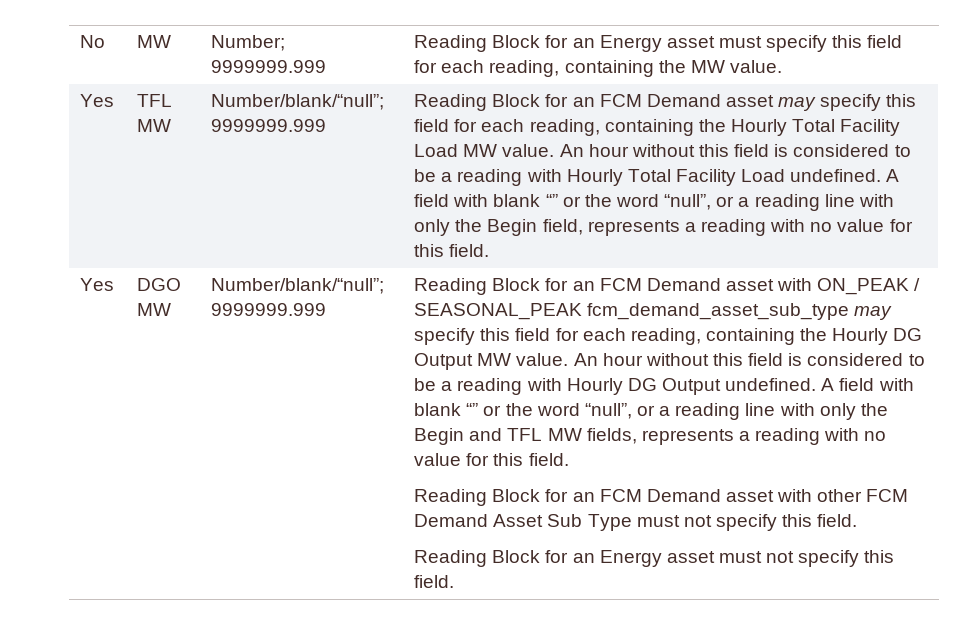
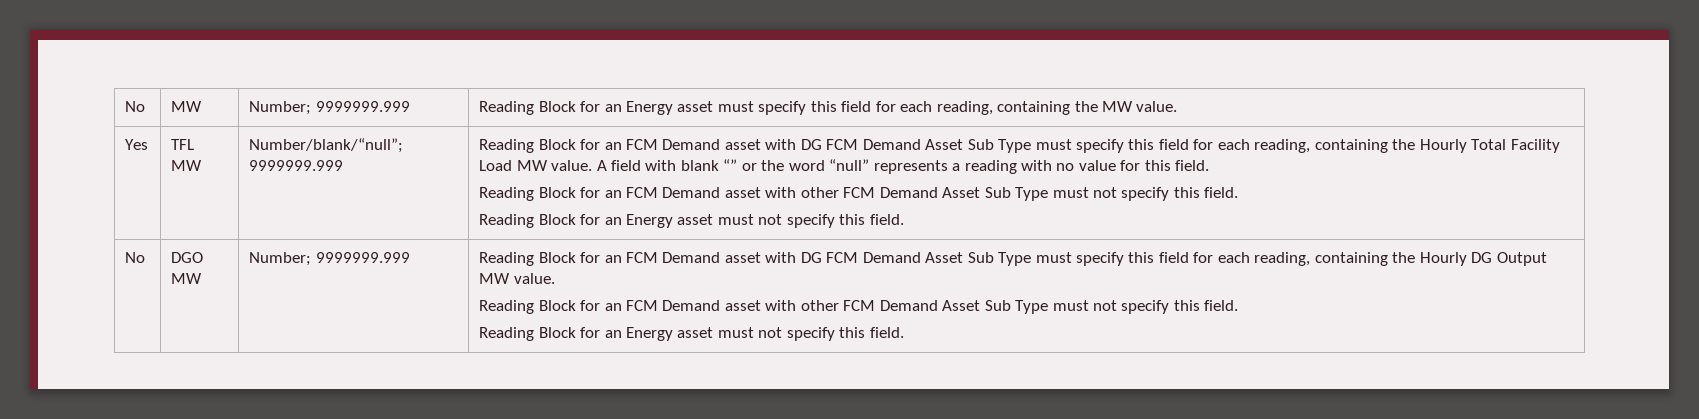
[778,97,817,111] may -> [765,139,1072,153] with DG FCM Demand Asset Sub Type must
[559,144,911,157] [414,169,900,186] [414,194,894,211] [414,219,913,236] [414,244,490,257] [80,278,115,291] [137,278,182,291] [137,303,172,316] [211,278,385,294] [211,303,327,316] [414,278,921,295] [414,303,893,320] [414,328,923,345] [414,353,925,370] [414,378,914,395] [414,403,888,420] [414,428,637,445] An hour without this field is considered to be a reading with Hourly Total Facility Load undefined. A field with blank “” or the word “null”, or a reading line with only the Begin field, represents a reading with no value for this field. // Yes | DGO MW | Number/blank/“null”; 9999999.999 | Reading Block for an FCM Demand asset with ON_PEAK / SEASONAL_PEAK fcm_demand_asset_sub_type may specify this field for each reading, containing the Hourly DG Output MW value. An hour without this field is considered to be a reading with Hourly DG Output undefined. A field with blank “” or the word “null”, or a reading line with only the Begin and TFL MW fields, -> [596,159,870,171] A field with blank “” or the word “null”
(455, 581) none -> [125,252,146,263] [171,252,204,263] [171,273,203,284] [249,252,410,266] [479,252,1547,266] [479,273,555,284] [479,300,1239,314] [479,327,904,341] // No | DGO MW | Number; 9999999.999 | Reading Block for an FCM Demand asset with DG FCM Demand Asset Sub Type must specify this field for each reading, containing the Hourly DG Output MW value. // Reading Block for an FCM Demand asset with other FCM Demand Asset Sub Type must not specify this field. // Reading Block for an Energy asset must not specify this field.

